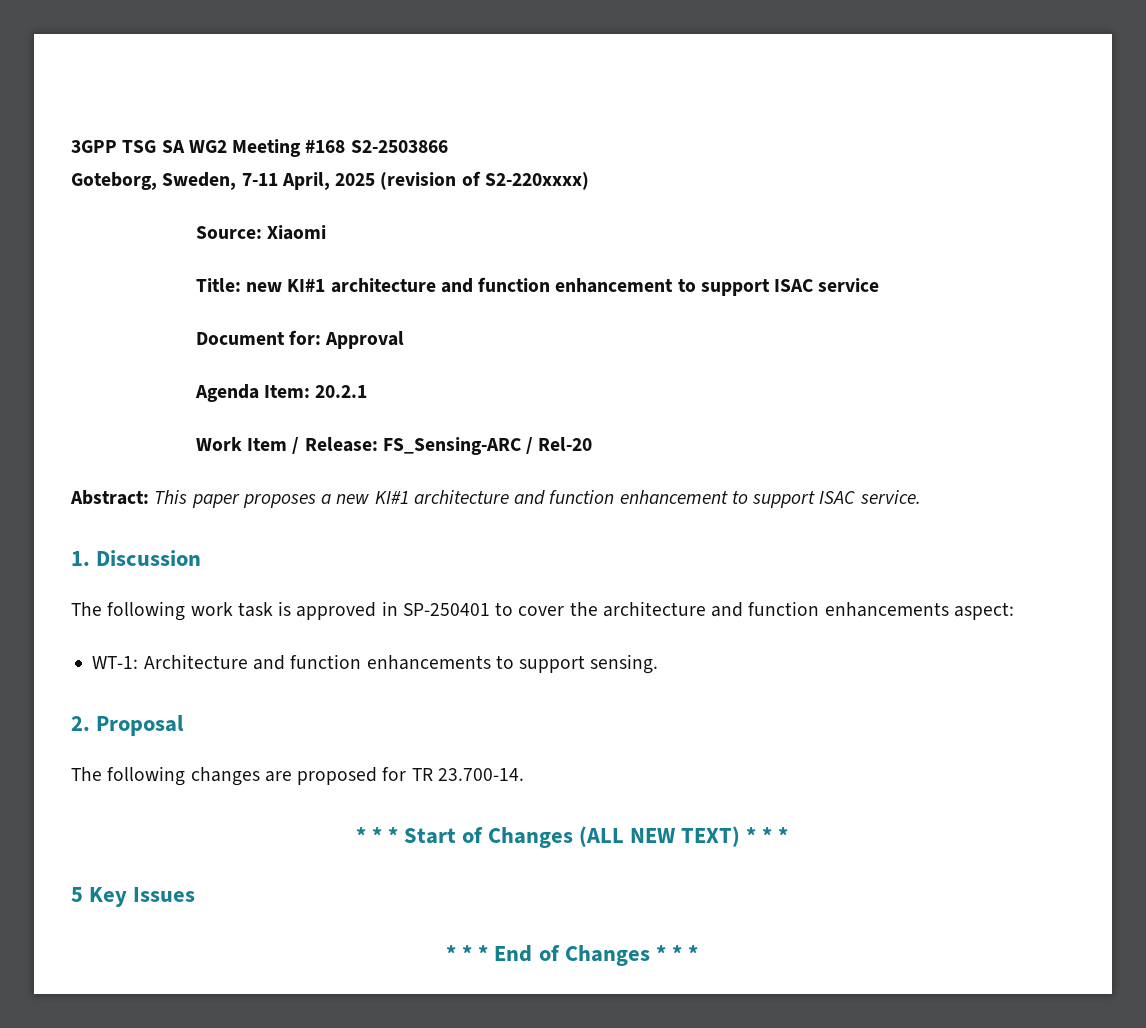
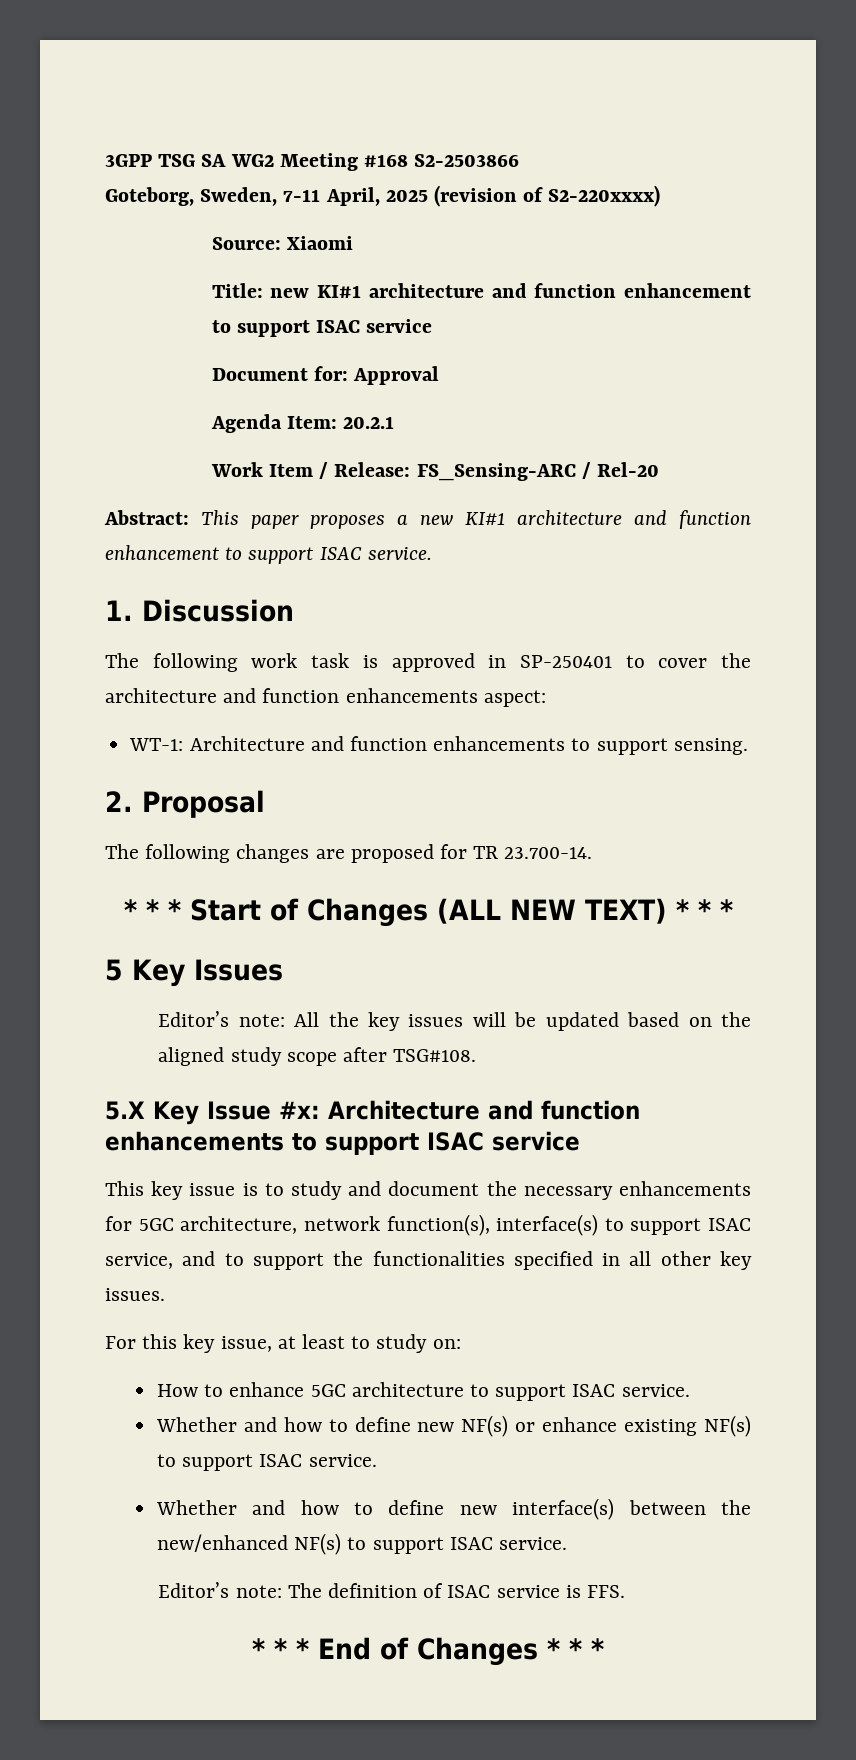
(196, 894) none -> [158,1011,752,1031] [158,1047,477,1066] [105,1100,640,1125] [105,1131,580,1155] [105,1181,751,1200] [105,1214,751,1236] [105,1251,752,1270] [105,1288,165,1301] [105,1334,461,1353] [156,1382,690,1401] [155,1415,751,1437] [156,1454,377,1471] [155,1498,751,1520] [156,1533,568,1555] [158,1582,626,1598] // Editor’s note: All the key issues will be updated based on the aligned study scope after TSG#108. // 5.X Key Issue #x: Architecture and function enhancements to support ISAC service // This key issue is to study and document the necessary enhancements for 5GC architecture, network function(s), interface(s) to support ISAC service, and to support the functionalities specified in all other key issues. // For this key issue, at least to study on: // How to enhance 5GC architecture to support ISAC service. // Whether and how to define new NF(s) or enhance existing NF(s) to support ISAC service. // Whether and how to define new interface(s) between the new/enhanced NF(s) to support ISAC service. // Editor’s note: The definition of ISAC service is FFS.

